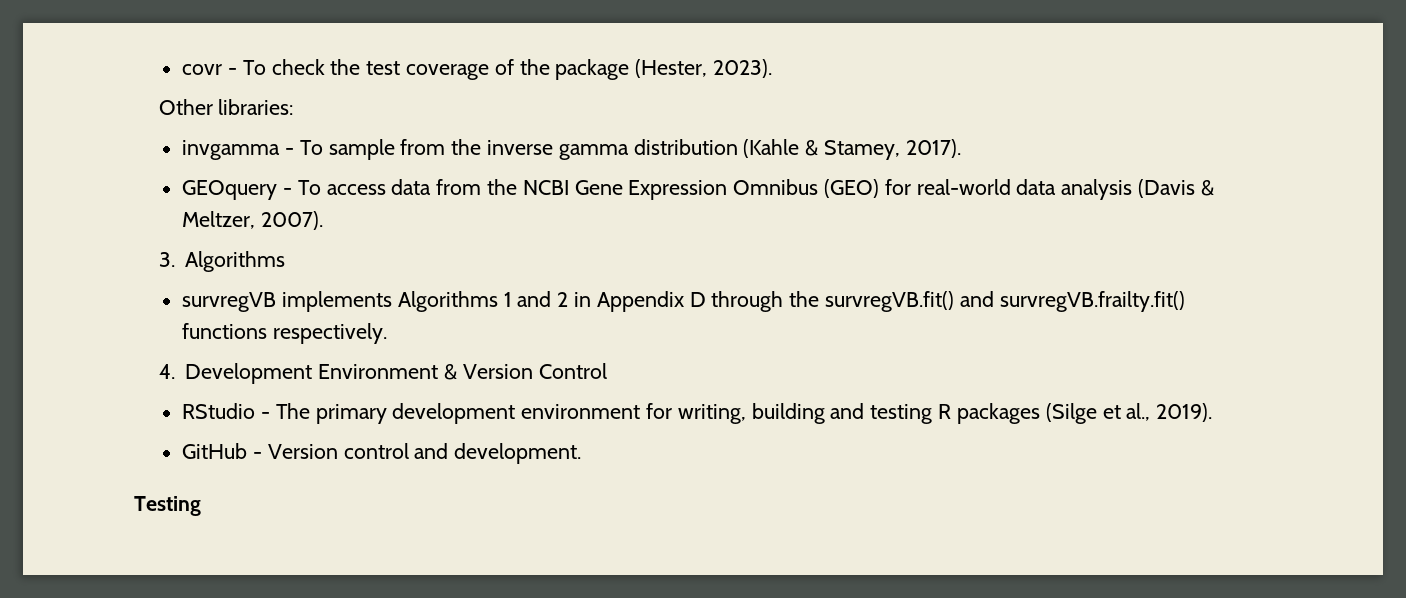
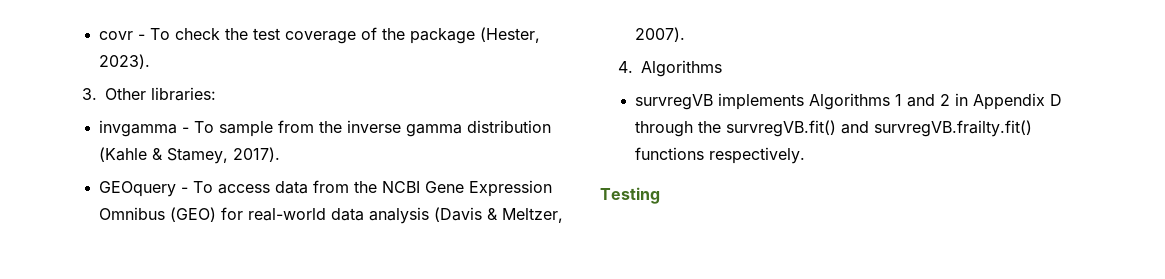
(773, 68) none -> [81,88,97,100] 3.
[158,252,175,267] 3. -> [617,61,633,73] 4.
[158,363,607,384] [182,403,1213,424] [182,443,582,464] // 4. Development Environment & Version Control // RStudio - The primary development environment for writing, building and testing R packages (Silge et al., 2019). // GitHub - Version control and development. -> (806, 155) none

